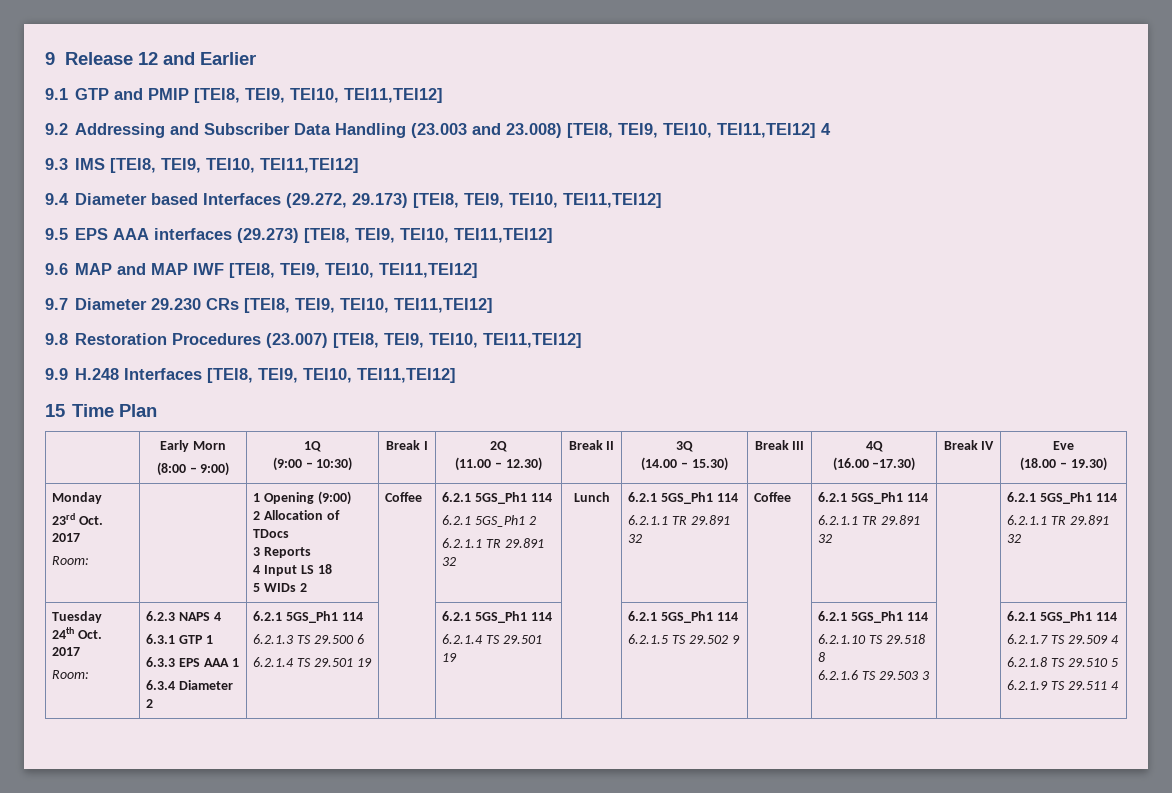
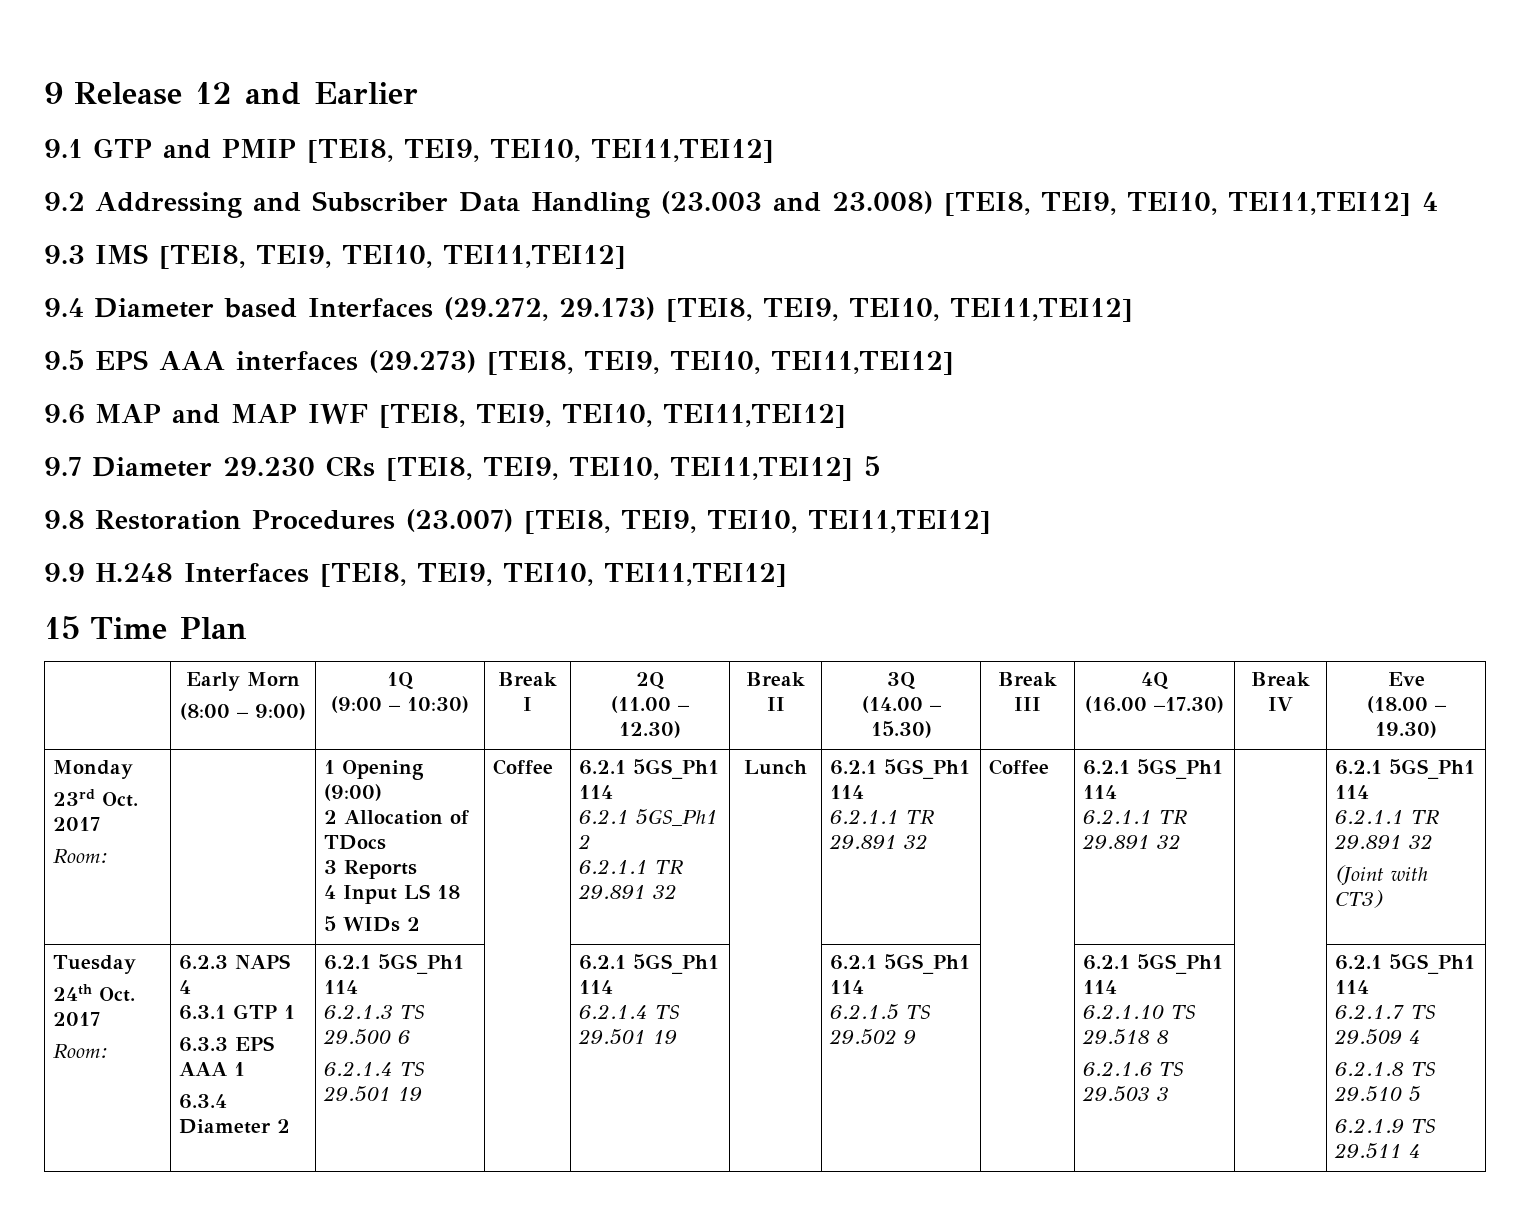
(493, 305) none -> [864,456,882,476] 5
(1022, 538) none -> [1335,865,1429,885] [1335,890,1384,908] // (Joint with CT3)

